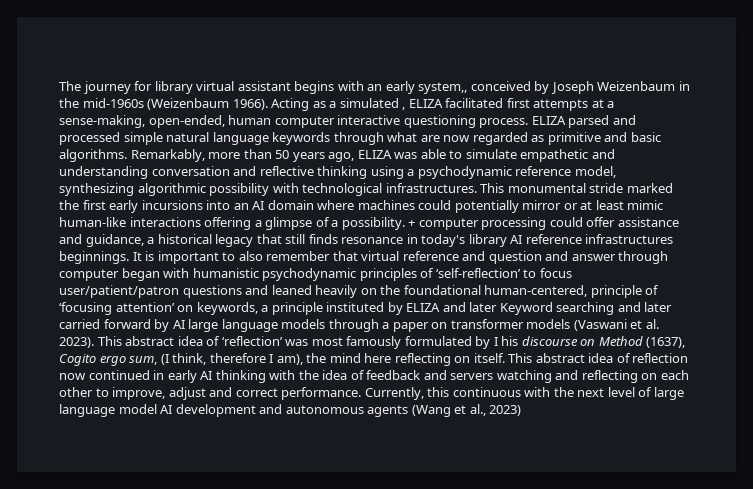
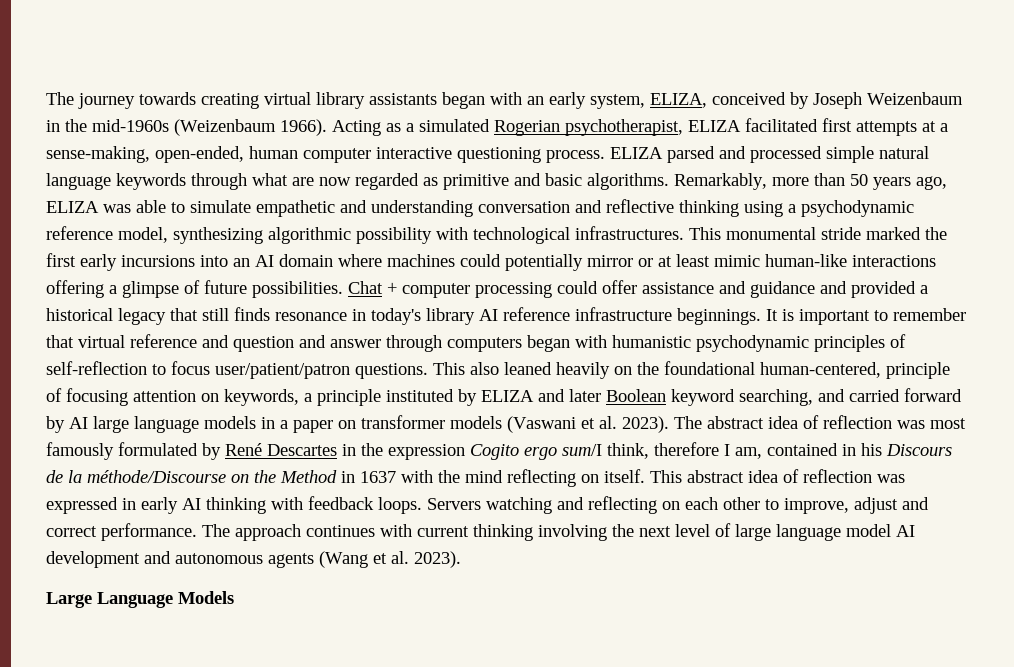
[134,81,335,94] for library virtual assistant begins -> [139,92,485,109] towards creating virtual library assistants began
[418,82,468,94] system,, -> [590,93,707,109] system, ELIZA,
[402,107,406,110] , -> [494,119,683,136] Rogerian psychotherapist,
[331,217,405,230] a possibility. -> [204,280,383,298] future possibilities. Chat
[85,234,144,247] guidance, -> [750,281,916,298] guidance and provided
[585,234,674,244] infrastructures -> [575,307,672,321] infrastructure
[238,251,263,261] also -> (888, 315) none
[59,269,119,281] computer -> [447,337,522,352] computers
[435,268,521,278] ‘self-reflection’ -> [46,361,147,375] self-reflection
[182,285,269,298] questions and -> [355,362,499,379] questions. This also
[59,302,175,315] ‘focusing attention’ -> [66,388,196,406] focusing attention
[499,302,673,315] Keyword searching and later -> [606,389,845,406] Boolean keyword searching, and
[328,319,379,332] through -> [261,417,275,429] in
[97,336,283,346] This abstract idea of ‘reflection’ -> [674,415,892,429] The abstract idea of reflection
[493,336,686,348] [59,353,303,366] I his discourse on Method (1637), Cogito ergo sum, (I think, therefore I am), -> [225,442,952,460] [46,470,433,483] René Descartes in the expression Cogito ergo sum/I think, therefore I am, contained in his Discours de la méthode/Discourse on the Method in 1637 with
[364,353,392,363] here -> (503, 476) none
[59,370,150,380] now continued -> [877,474,905,483] [46,497,118,514] was expressed
[298,370,494,380] the idea of feedback and servers -> [308,496,481,514] feedback loops. Servers
[364,387,551,400] Currently, this continuous with -> [202,524,607,541] The approach continues with current thinking involving
[469,404,522,416] al., 2023) -> [391,551,461,568] [46,591,234,608] al. 2023). // Large Language Models

